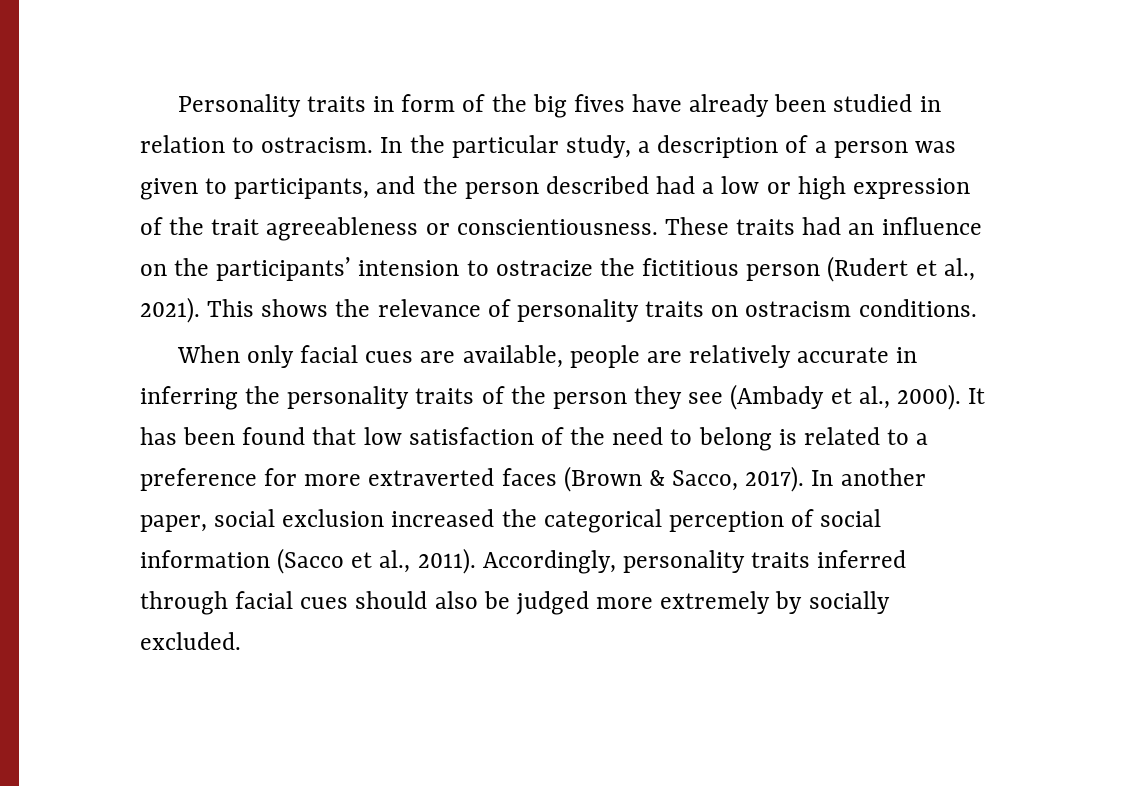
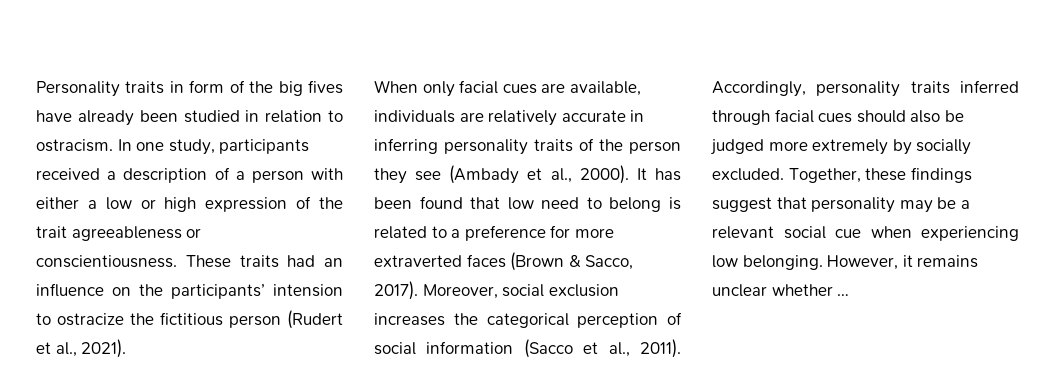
[409,135,631,158] the particular study, -> [136,139,310,155] [36,168,100,180] one study, participants received
[914,141,956,153] [140,176,696,200] was given to participants, and the person described had -> [310,168,343,180] [36,197,79,209] with either
[207,299,977,322] This shows the relevance of personality traits on ostracism conditions. -> (127, 348) none
[569,345,640,368] people -> [374,110,455,123] individuals
[245,386,281,404] the -> (438, 146) none
[408,427,606,445] satisfaction of the -> (534, 203) none
[811,468,926,486] [140,515,207,532] In another paper, -> [422,284,498,299] Moreover,
[391,509,495,527] increased -> [374,313,445,326] increases
(241, 641) none -> [788,167,972,183] [712,197,970,213] [712,226,1019,241] [712,255,979,270] [712,284,850,297] Together, these findings suggest that personality may be a relevant social cue when experiencing low belonging. However, it remains unclear whether …

